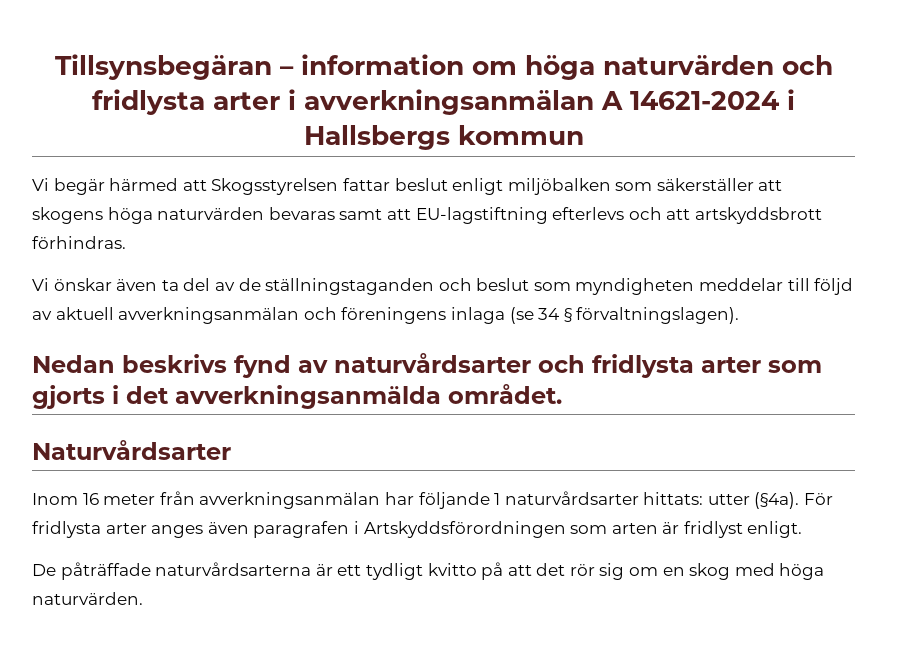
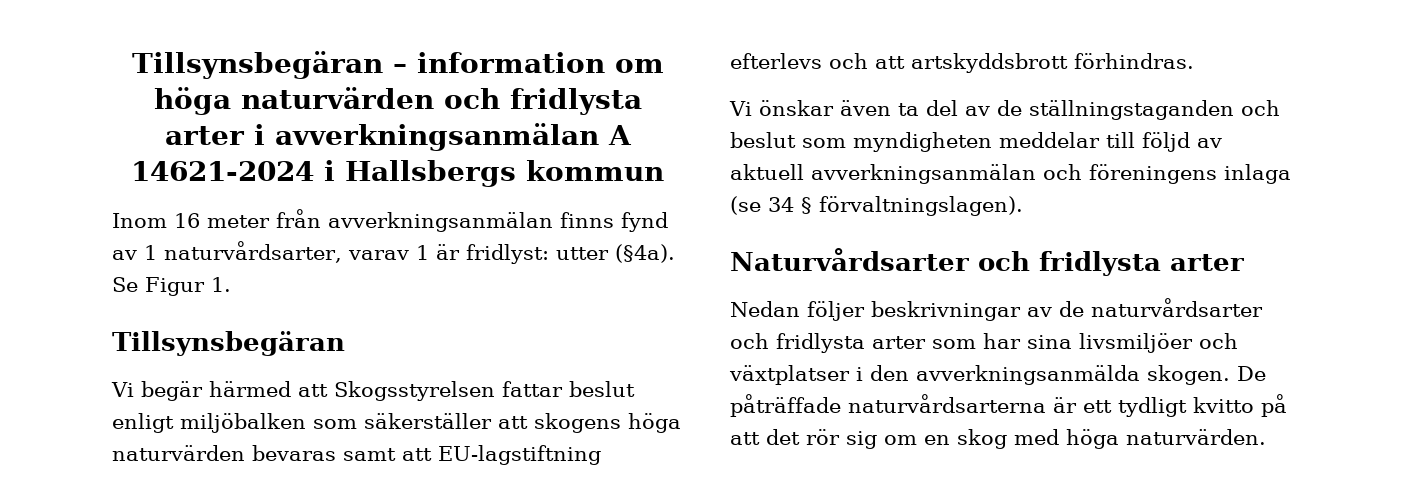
(584, 135) none -> [112,209,668,232] [112,241,675,264] [112,277,231,296] [112,331,345,356] // Inom 16 meter från avverkningsanmälan finns fynd av 1 naturvårdsarter, varav 1 är fridlyst: utter (§4a). Se Figur 1. // Tillsynsbegäran
[32,354,328,378] Nedan beskrivs fynd av -> [730,248,1244,276] [730,301,1084,321] Naturvårdsarter och fridlysta arter // Nedan följer beskrivningar av de
[32,384,562,409] [32,440,231,460] [32,491,834,509] [32,521,803,538] gjorts i det avverkningsanmälda området. // Naturvårdsarter // Inom 16 meter från avverkningsanmälan har följande 1 naturvårdsarter hittats: utter (§4a). För fridlysta arter anges även paragrafen i Artskyddsförordningen som arten är fridlyst enligt. // -> [983,333,1238,353] [729,365,1230,385] har sina livsmiljöer och växtplatser i den avverkningsanmälda skogen.

